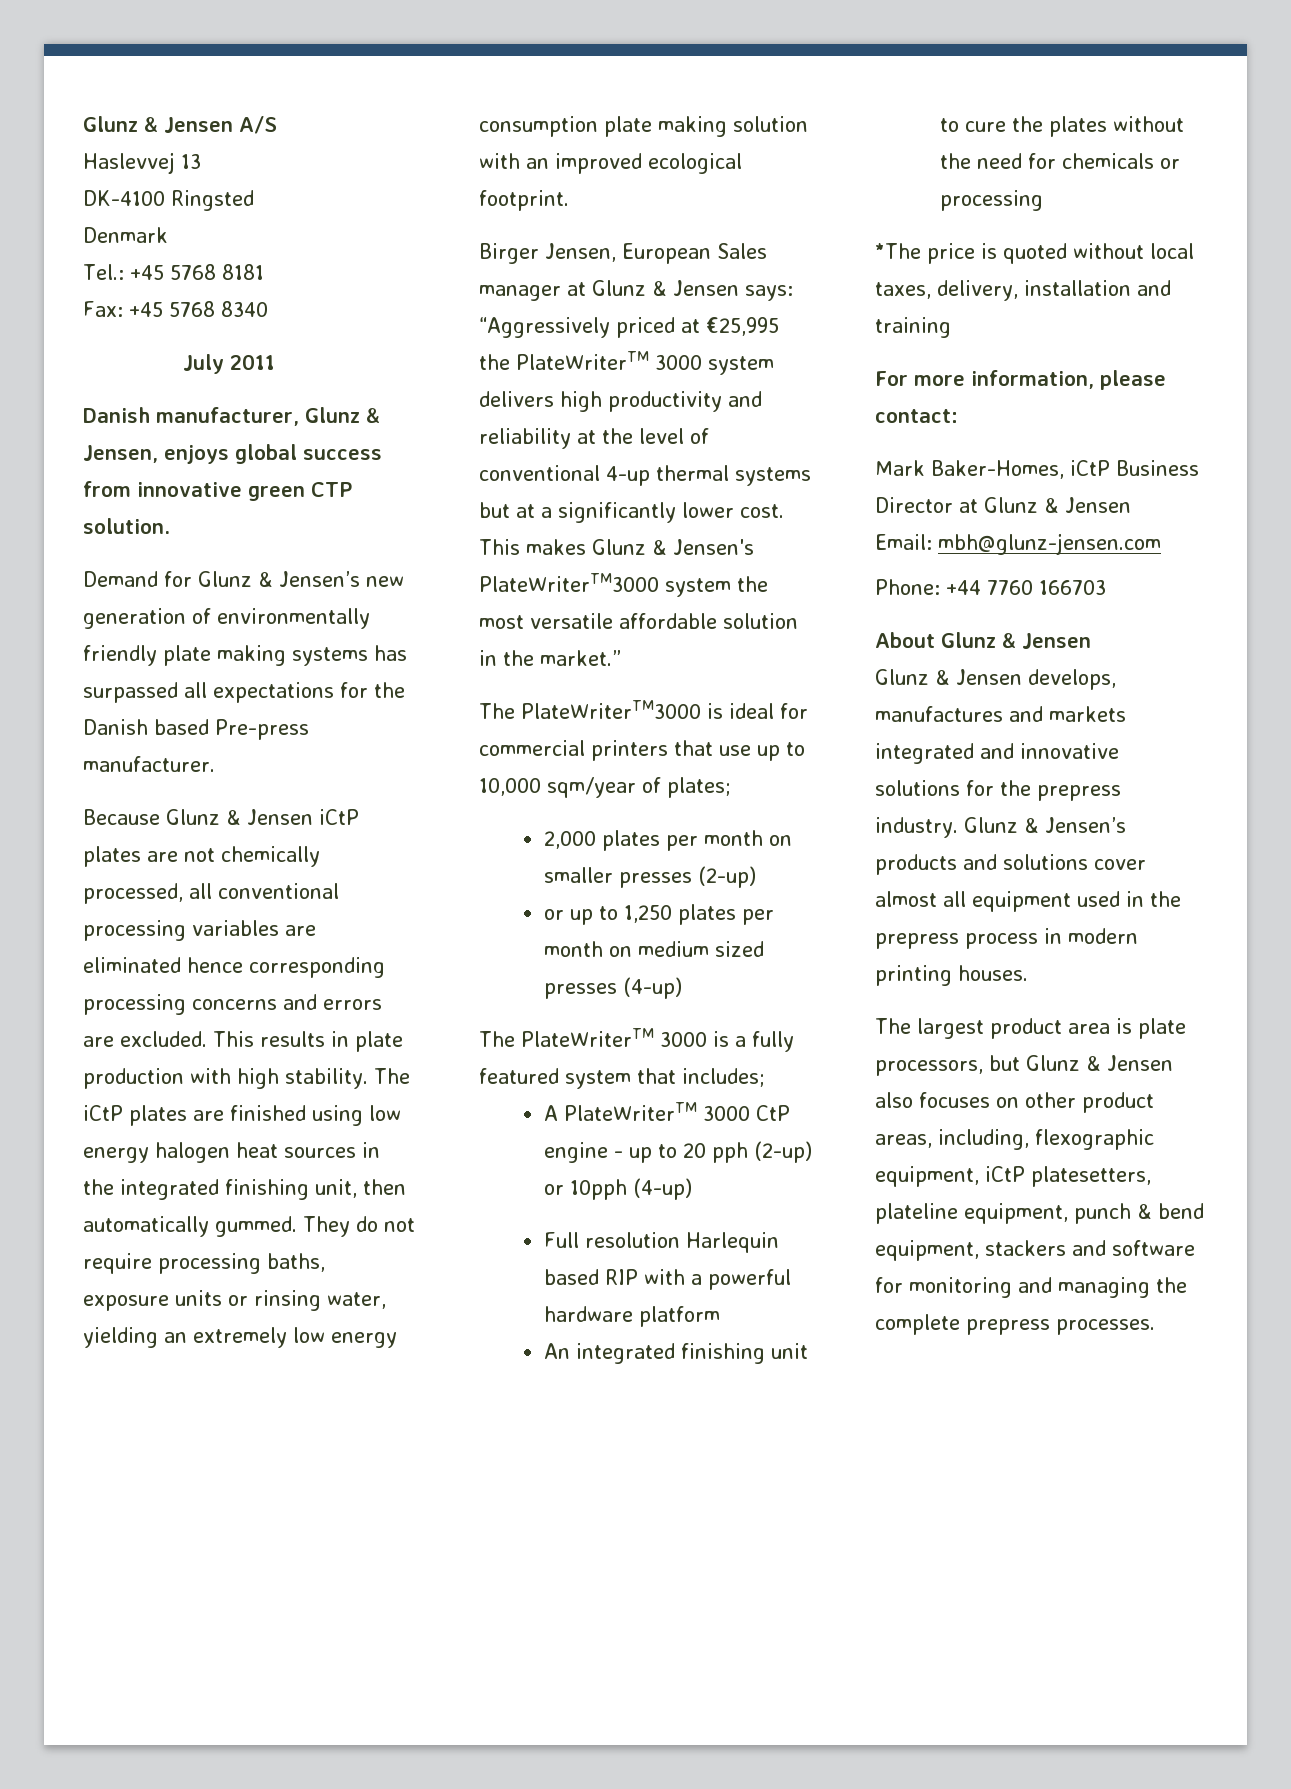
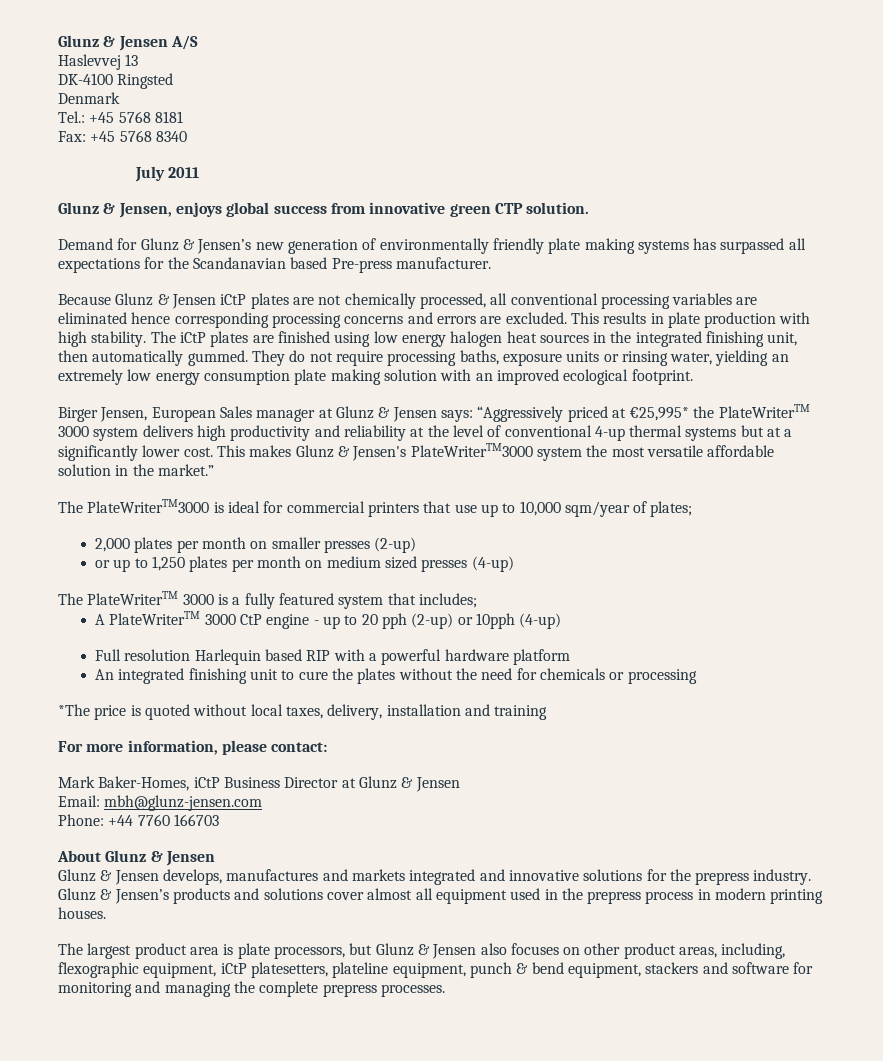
[83,407,299,426] Danish manufacturer, -> (200, 172) none
[83,719,148,735] Danish -> [192,257,286,269] Scandanavian
[705,317,779,336] €25,995 -> [629,407,690,421] €25,995*

